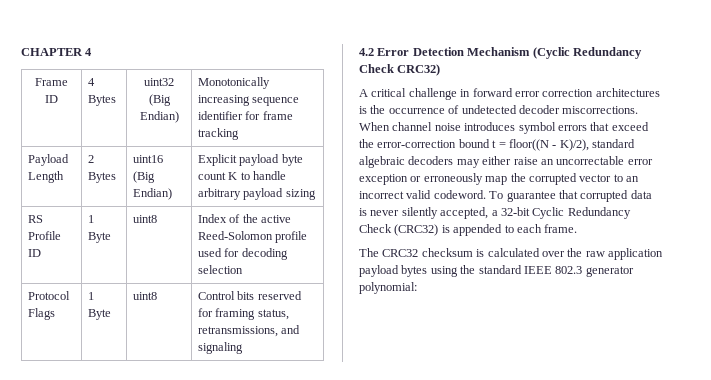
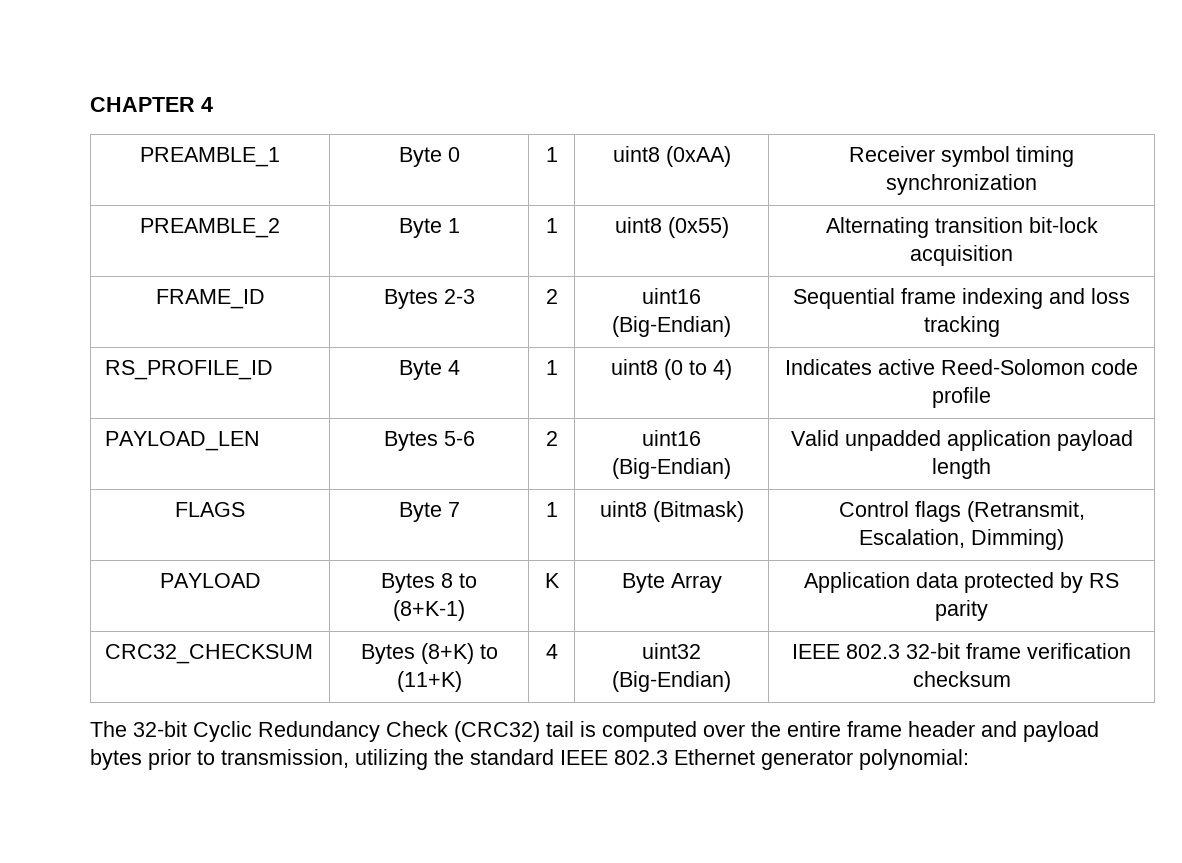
[35,78,68,86] [45,95,58,103] [88,78,96,86] [88,95,117,106] Frame ID | 4 Bytes -> [140,147,280,167] [398,147,460,167] [545,147,558,162] [612,146,731,167] [849,146,1074,167] [886,174,1037,195] [140,218,280,238] [398,218,460,238] [545,218,558,233] [614,217,729,238] [825,217,1098,238] [910,245,1013,266] [155,289,265,309] [383,289,475,309] [545,289,558,304] [642,288,701,304] [612,316,731,337] [793,288,1130,309] [923,316,1000,337] [105,360,274,380] [398,360,460,380] [545,360,558,375] [611,359,732,380] [785,359,1138,375] [932,387,991,408] [105,431,261,451] [383,431,475,451] [545,431,558,446] [642,430,701,446] [612,458,731,479] [790,430,1133,451] [932,458,991,479] [175,502,245,517] [398,502,460,522] [545,502,558,517] [599,501,744,522] [838,501,1085,522] [859,529,1064,550] [159,573,261,588] [381,573,477,593] [393,600,465,621] [544,573,560,588] [621,573,722,593] [804,572,1119,593] [935,600,988,621] [105,644,314,664] [360,643,498,664] [396,671,462,692] [545,644,558,659] PREAMBLE_1 | Byte 0 | 1 | uint8 (0xAA) | Receiver symbol timing synchronization // PREAMBLE_2 | Byte 1 | 1 | uint8 (0x55) | Alternating transition bit-lock acquisition // FRAME_ID | Bytes 2-3 | 2 | uint16 (Big-Endian) | Sequential frame indexing and loss tracking // RS_PROFILE_ID | Byte 4 | 1 | uint8 (0 to 4) | Indicates active Reed-Solomon code profile // PAYLOAD_LEN | Bytes 5-6 | 2 | uint16 (Big-Endian) | Valid unpadded application payload length // FLAGS | Byte 7 | 1 | uint8 (Bitmask) | Control flags (Retransmit, Escalation, Dimming) // PAYLOAD | Bytes 8 to (8+K-1) | K | Byte Array | Application data protected by RS parity // CRC32_CHECKSUM | Bytes (8+K) to (11+K) | 4
[148,94,171,106] [139,111,179,123] [198,77,271,89] [198,95,300,106] [198,111,293,120] [198,128,240,140] [28,154,70,166] [28,171,65,183] [88,155,95,163] [88,172,117,183] [133,155,164,163] [133,171,156,183] [133,188,173,200] [198,154,303,166] [198,171,287,180] [198,188,316,200] [28,215,44,223] [28,231,62,240] [28,249,42,257] [88,215,95,223] [88,232,112,243] [133,215,158,223] [198,214,292,223] [198,231,308,243] [198,248,288,260] [198,265,244,274] [28,291,71,300] [28,308,56,320] [88,292,95,300] [88,309,112,320] [133,292,158,300] [198,291,302,300] [198,308,289,320] [198,325,301,337] [198,342,244,354] [359,47,642,59] [359,64,441,76] [359,88,660,100] [359,105,639,114] [359,122,649,134] [359,139,635,151] [359,156,653,168] [359,173,639,185] [359,190,652,202] [359,207,498,219] (Big Endian) | Monotonically increasing sequence identifier for frame tracking // Payload Length | 2 Bytes | uint16 (Big Endian) | Explicit payload byte count K to handle arbitrary payload sizing // RS Profile ID | 1 Byte | uint8 | Index of the active Reed-Solomon profile used for decoding selection // Protocol Flags | 1 Byte | uint8 | Control bits reserved for framing status, retransmissions, and signaling // 4.2 Error Detection Mechanism (Cyclic Redundancy Check CRC32) // A critical challenge in forward error correction architectures is the occurrence of undetected decoder miscorrections. When channel noise introduces symbol errors that exceed the error-correction bound t = floor((N - K)/2), standard algebraic decoders may either raise an uncorrectable error exception or erroneously map the corrupted vector to an incorrect valid codeword. To guarantee that corrupted data is never silently accepted, a -> [612,671,731,692] [792,643,1131,659] [912,671,1011,687] [90,721,127,737] (Big-Endian) | IEEE 802.3 32-bit frame verification checksum // The
[441,224,578,236] [359,248,663,260] [359,265,458,277] is appended to each frame. // The CRC32 checksum is calculated over the raw application payload bytes using -> [546,721,1099,742] [90,749,428,770] tail is computed over the entire frame header and payload bytes prior to transmission, utilizing
(583, 270) none -> [674,749,755,765] Ethernet

